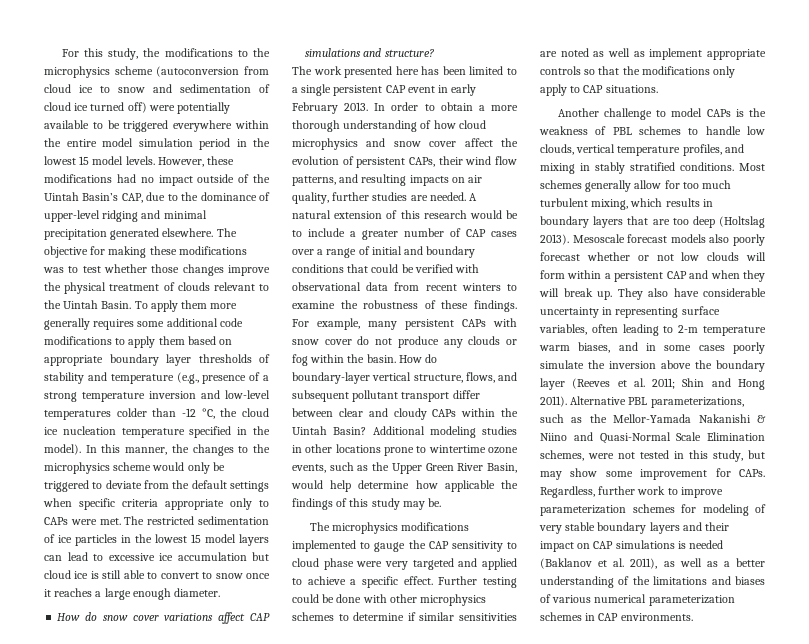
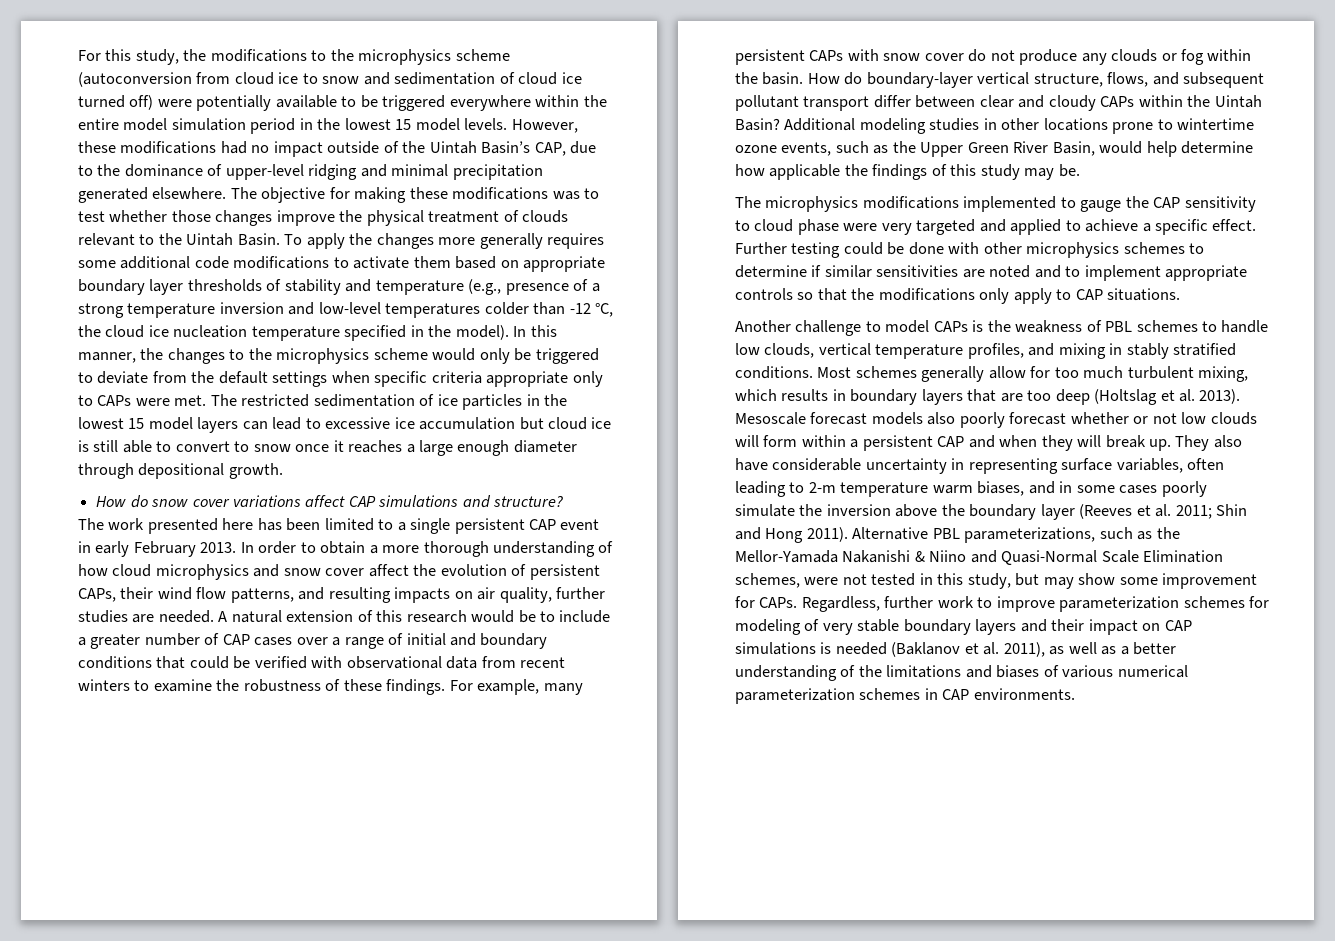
[181,300,208,309] them -> [349,233,434,249] the changes
[128,336,156,348] apply -> [353,256,410,269] activate
[174,588,221,597] diameter. -> [513,440,577,453] [78,463,283,479] diameter through depositional growth.
[593,48,645,57] as well as -> [1034,265,1081,278] and to
(765, 222) none -> [1160,389,1196,402] et al.

